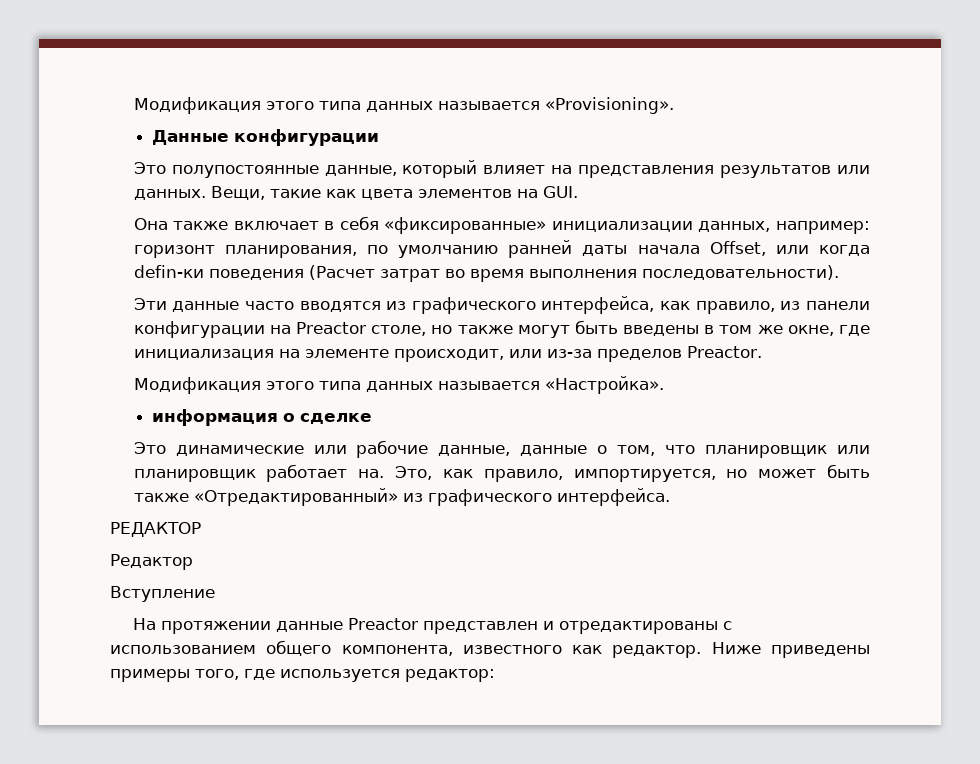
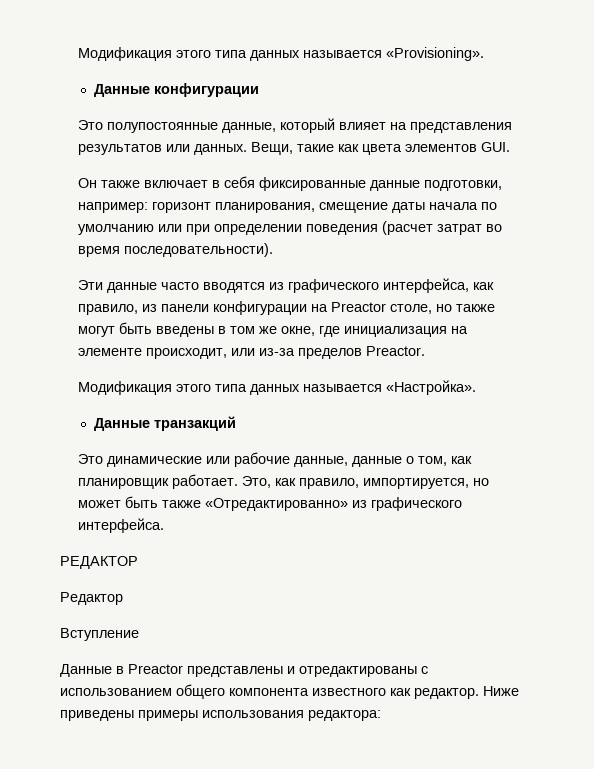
[516,189,538,198] на -> (477, 148) none
[133,218,168,230] Она -> [77,178,97,188] Он
[384,217,870,234] [133,240,871,258] [133,265,375,280] «фиксированные» инициализации данных, например: горизонт планирования, по умолчанию ранней даты начала Offset, или когда defin-ки поведения (Расчет -> [258,177,502,191] [77,202,497,213] [77,221,433,235] фиксированные данные подготовки, например: горизонт планирования, смещение даты начала по умолчанию или при определении поведения (расчет
[528,269,637,278] выполнения -> (120, 251) none
[151,409,372,426] информация о сделке -> [93,416,236,431] Данные транзакций
[665,445,871,458] [133,464,385,482] что планировщик или планировщик работает на. -> [450,456,472,464] [77,474,238,489] как планировщик работает.
[193,488,398,506] «Отредактированный» -> [204,498,348,511] «Отредактированно»
[133,618,539,634] На протяжении данные Preactor представлен -> [60,664,283,677] Данные в Preactor представлены
[341,645,453,656] компонента, -> [229,688,309,696] компонента
[195,669,495,682] того, где используется редактор: -> [202,710,381,721] использования редактора:

